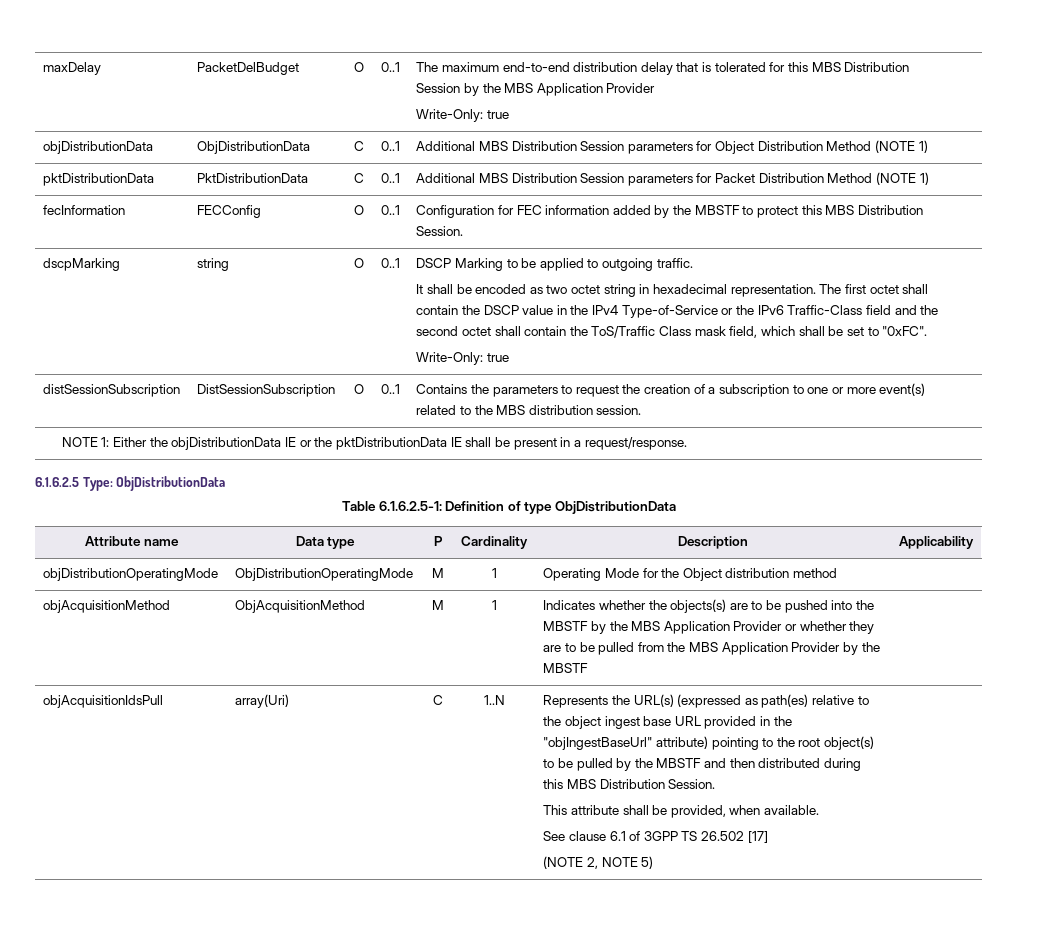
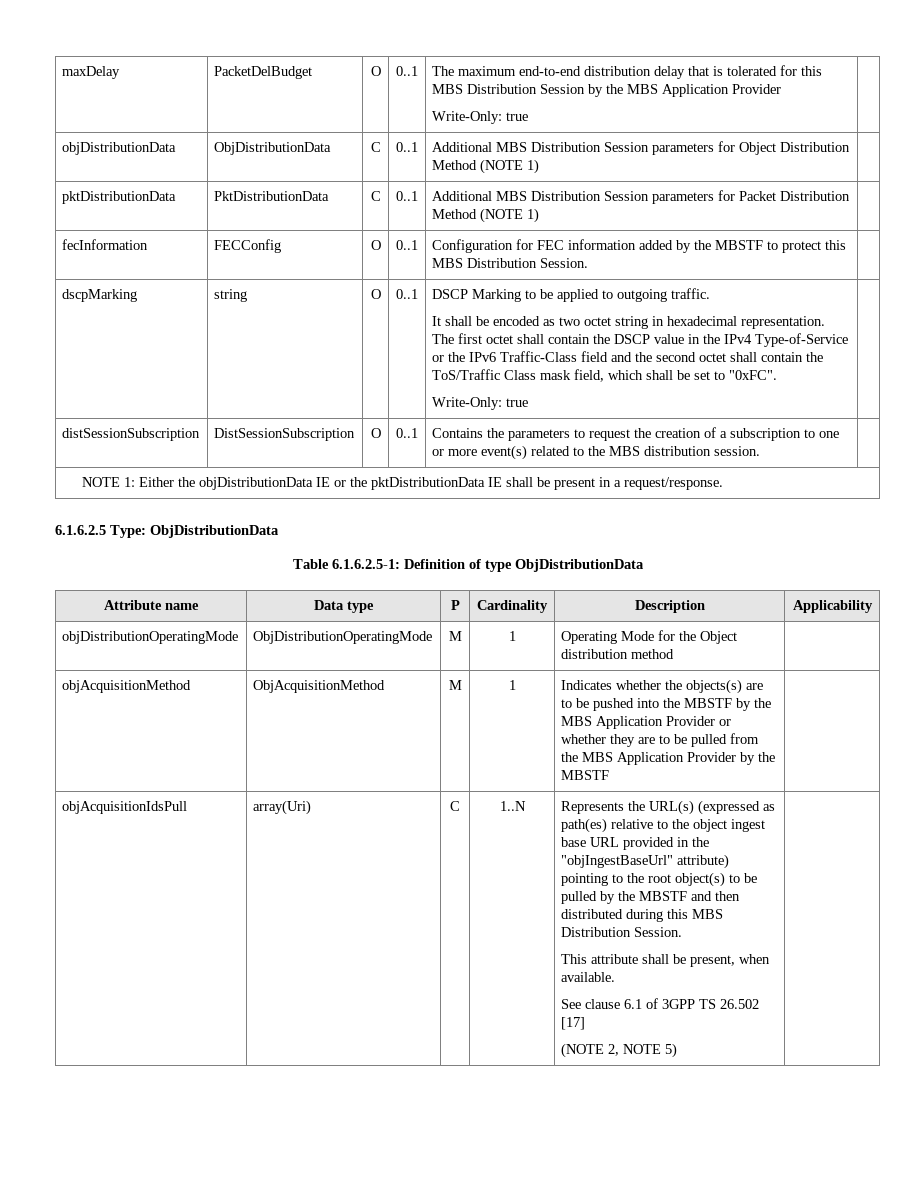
[670,805,726,818] provided, -> [690,955,736,967] present,

